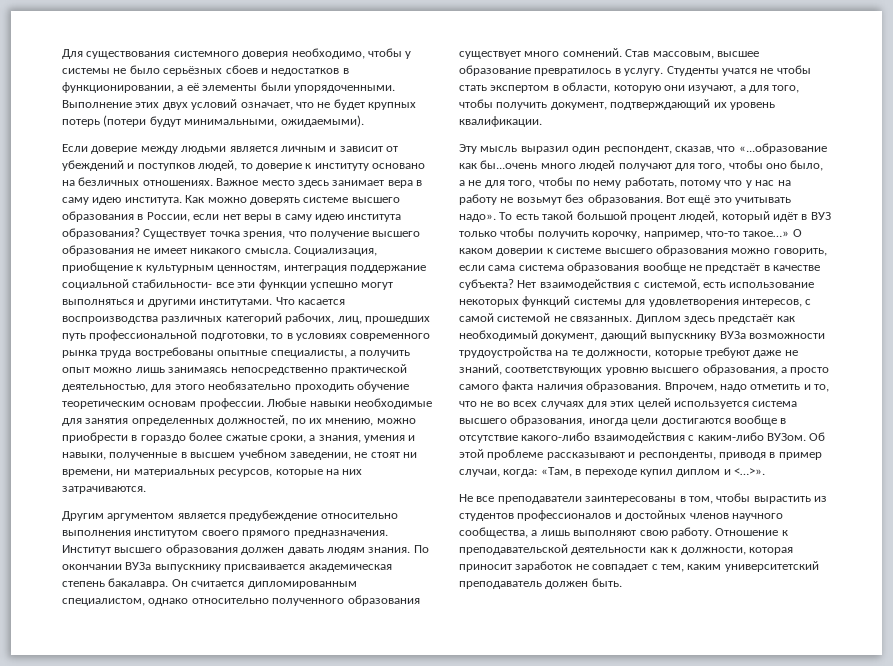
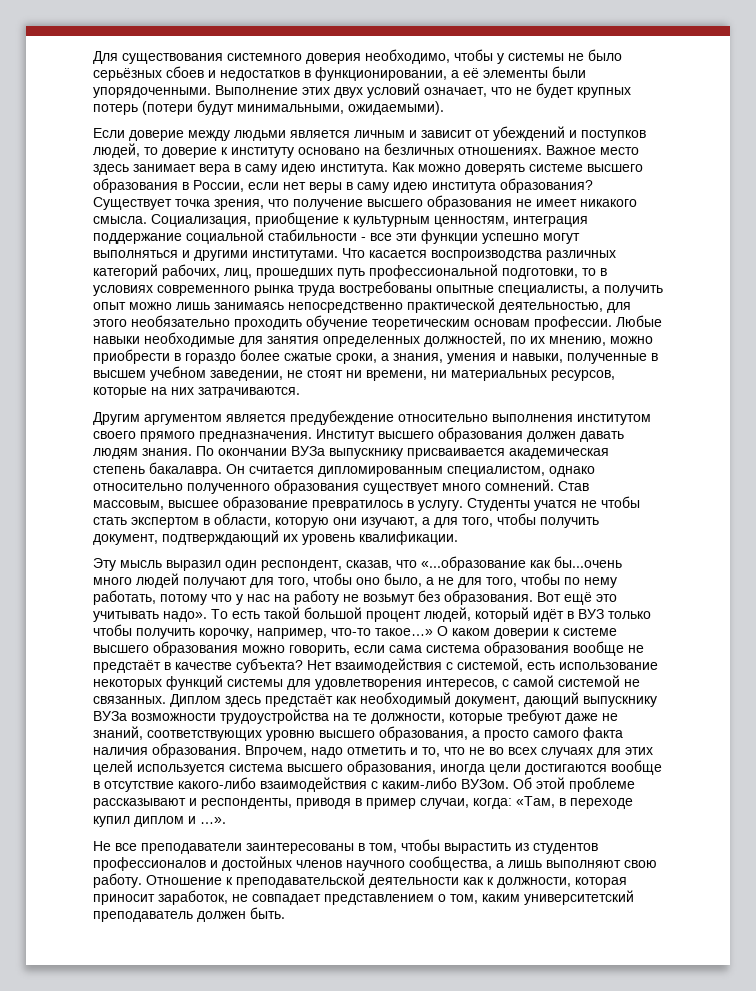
[132,279,213,288] стабильности- -> [268,229,366,241] стабильности -
[734,468,765,475] <…>». -> [200,817,226,824] …».
[515,561,573,572] заработок -> [158,890,228,905] заработок,
[651,564,684,572] с тем, -> [324,894,478,905] представлением о том,

